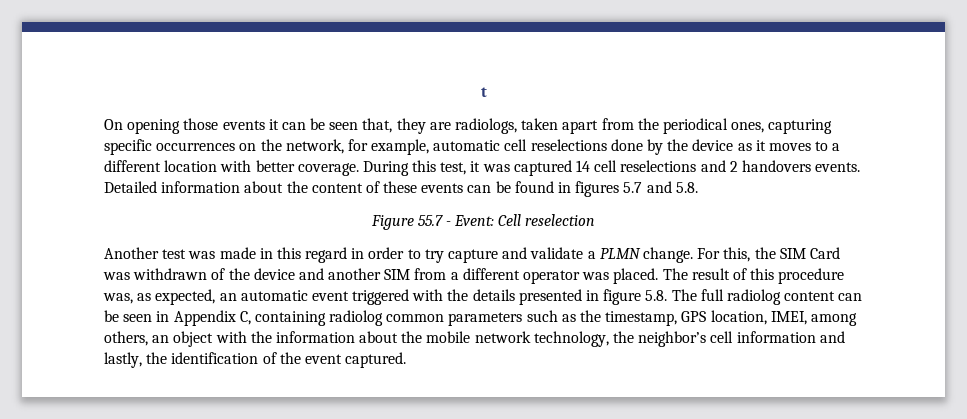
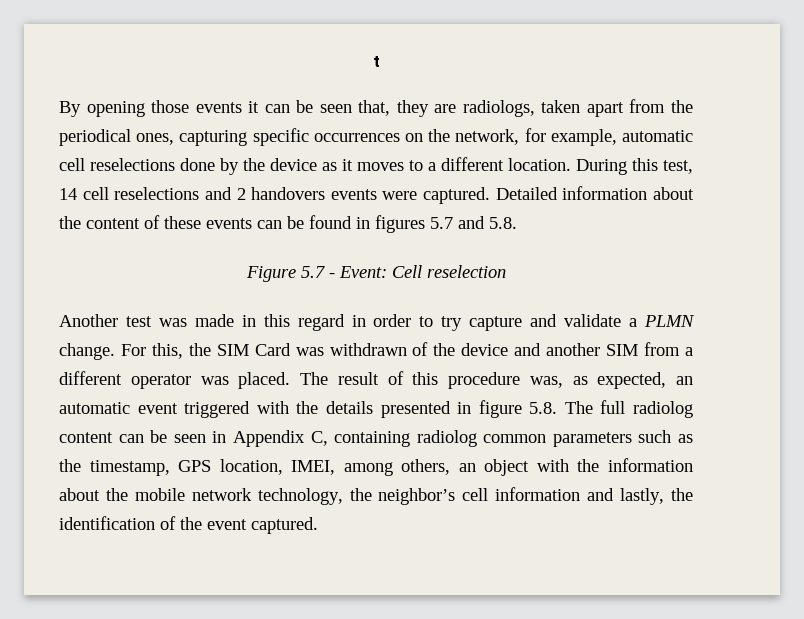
[104,119,123,130] On -> [59,101,81,117] By
[164,160,572,176] location with better coverage. During this test, it was captured -> [508,158,693,175] location. During this test,
[815,162,861,172] events. -> [330,187,491,204] events were captured.
[417,215,443,226] 55.7 -> [300,266,325,278] 5.7

